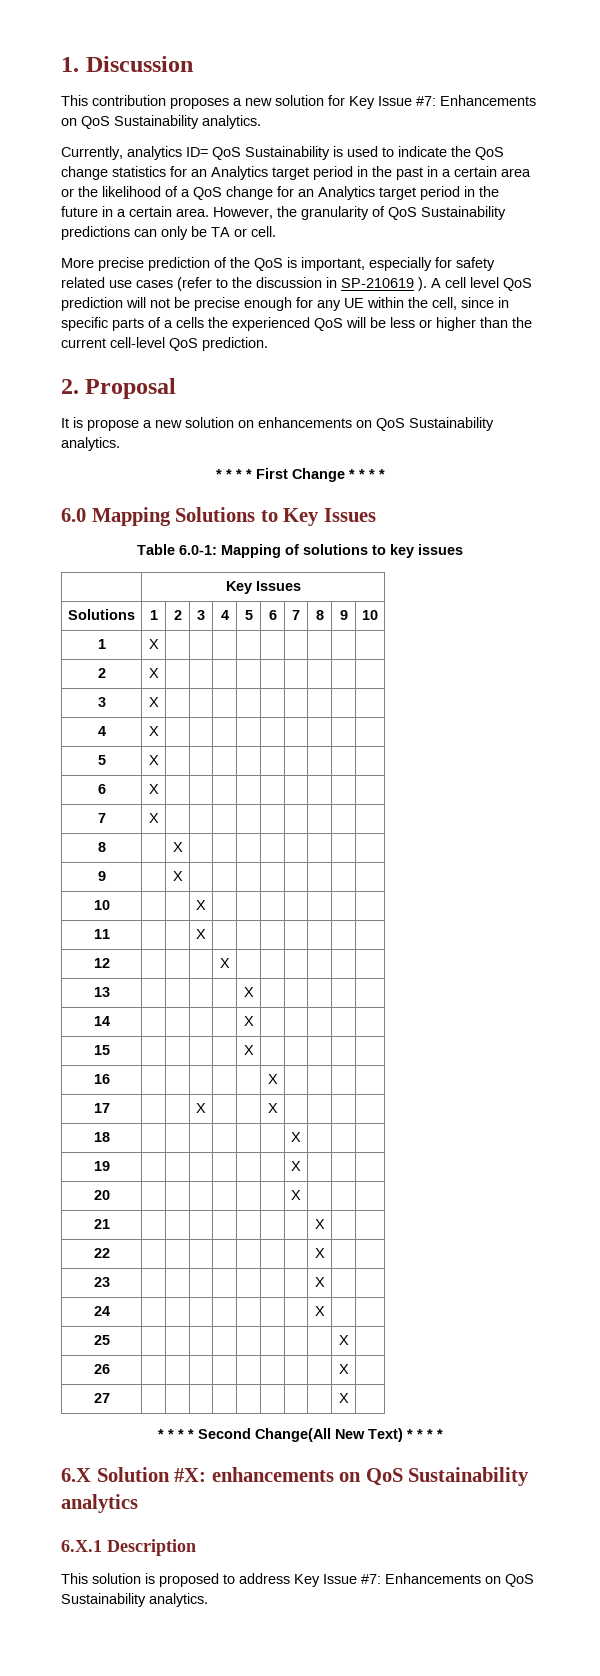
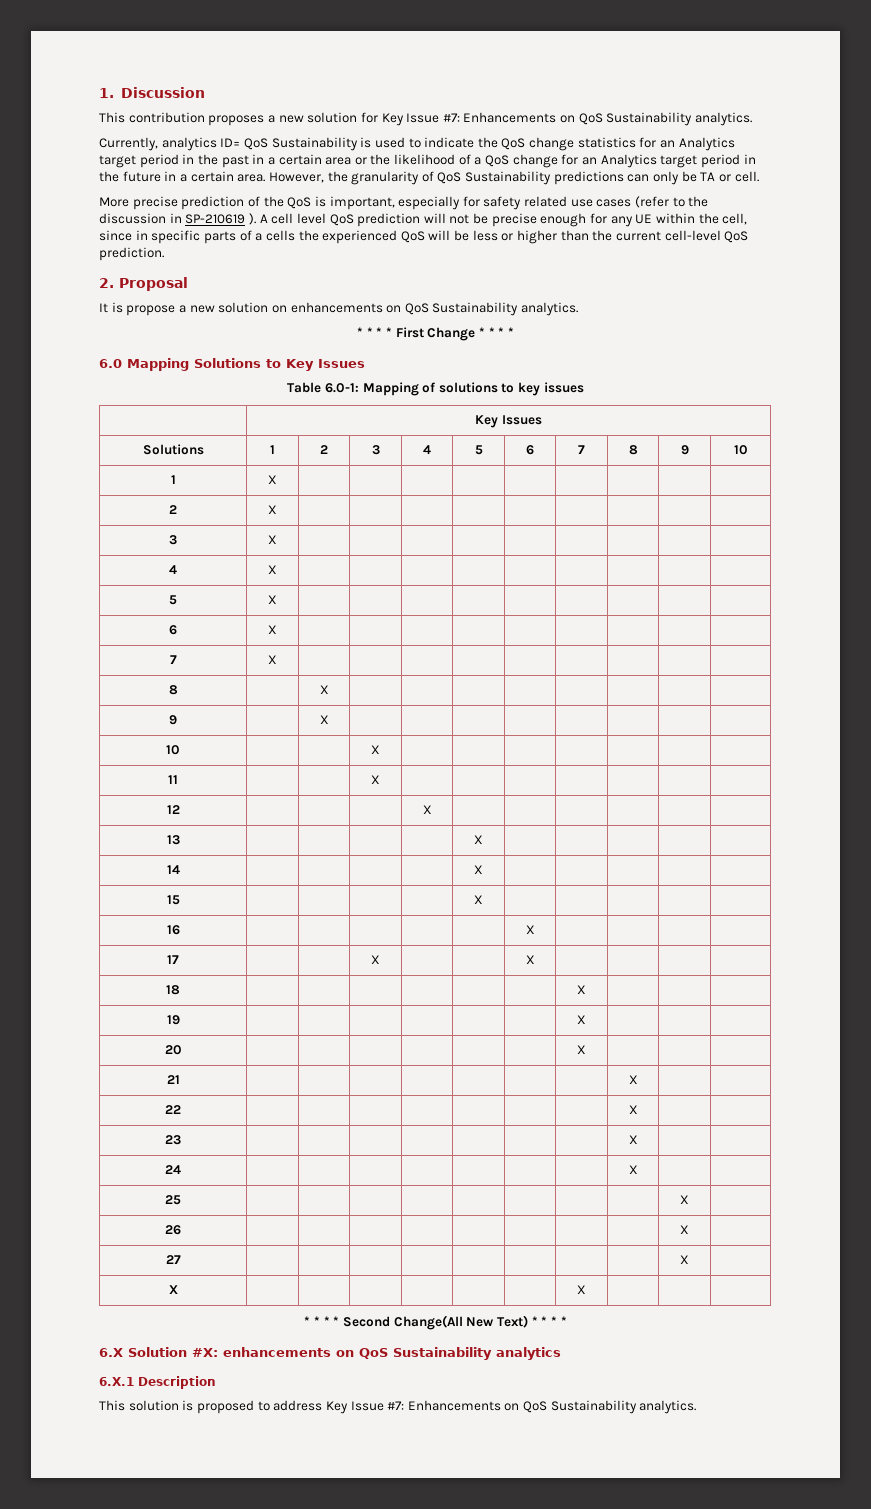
(349, 1398) none -> [168,1285,178,1294] [577,1285,586,1294] // X | | | | | | | X | | |

